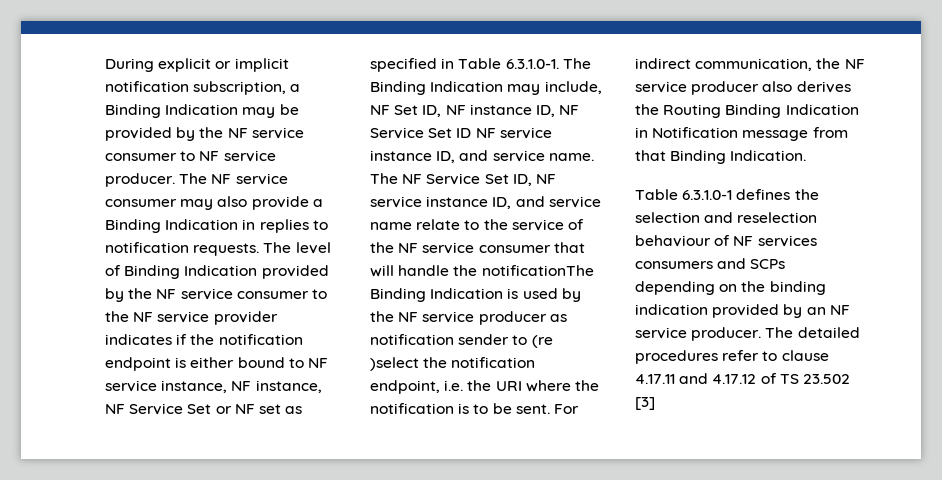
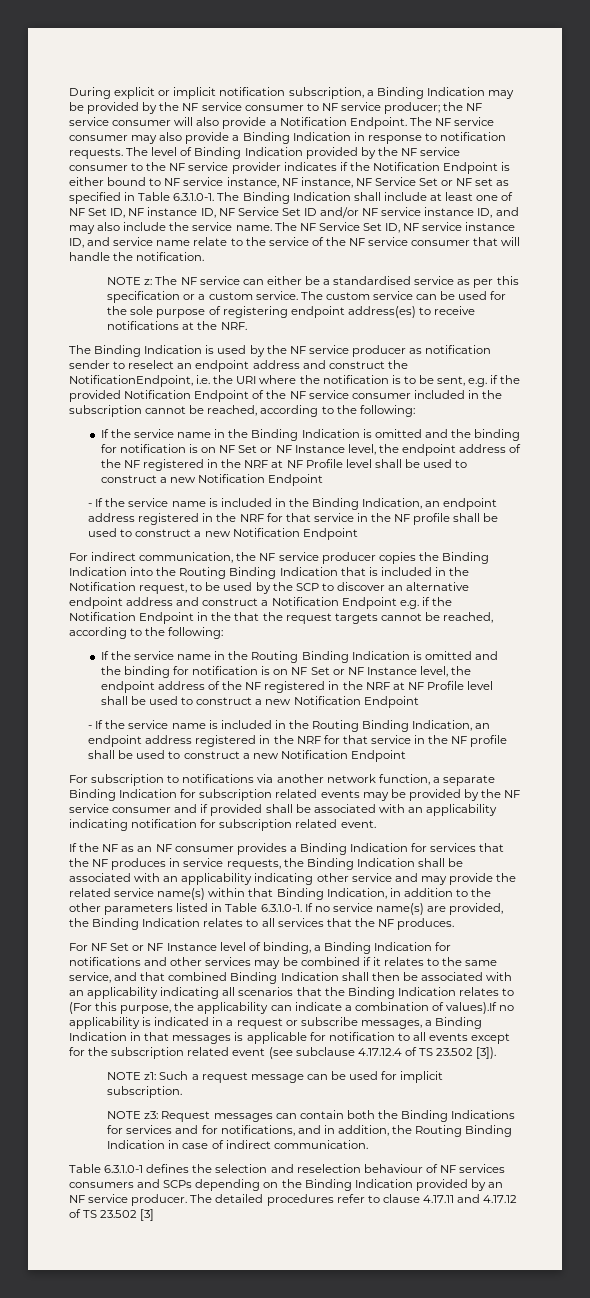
[105,173,175,187] producer. -> [384,102,483,114] [69,117,407,129] producer; the NF service consumer will also provide a Notification Endpoint.
[259,219,309,233] replies -> [367,135,422,144] response
[218,334,303,345] [105,357,171,371] notification endpoint -> [372,162,499,174] Notification Endpoint
[507,81,602,95] may include, -> [353,192,514,201] shall include at least one of
[475,127,552,139] [370,150,489,163] NF service instance ID, and -> [320,207,519,218] [69,222,190,234] and/or NF service instance ID, and may also include the
[481,265,594,276] notificationThe -> [136,252,205,261] [107,276,519,288] [107,291,507,303] [107,306,476,318] [107,321,247,330] [69,345,91,354] notification. // NOTE z: The NF service can either be a standardised service as per this specification or a custom service. The custom service can be used for the sole purpose of registering endpoint address(es) to receive notifications at the NRF. // The
[531,335,553,348] [370,357,536,371] [370,380,440,394] (re )select the notification endpoint, -> [128,360,408,372] [69,375,193,387] reselect an endpoint address and construct the NotificationEndpoint,
[515,404,550,414] sent. -> [437,375,521,387] [69,390,503,402] [69,405,415,417] [100,429,521,441] [100,444,522,456] [100,459,468,471] [100,474,324,486] [88,498,498,510] [88,513,499,525] [88,528,358,540] sent, e.g. if the provided Notification Endpoint of the NF service consumer included in the subscription cannot be reached, according to the following: // If the service name in the Binding Indication is omitted and the binding for notification is on NF Set or NF Instance level, the endpoint address of the NF registered in the NRF at NF Profile level shall be used to construct a new Notification Endpoint // - If the service name is included in the Binding Indication, an endpoint address registered in the NRF for that service in the NF profile shall be used to construct a new Notification Endpoint //
[762,81,851,93] also derives -> [378,552,489,564] [69,567,470,579] [69,582,470,594] [69,597,452,609] [69,612,494,624] [69,627,224,639] [100,651,498,663] [100,666,472,678] [100,681,494,693] [100,696,419,708] [88,720,491,732] [88,735,508,747] [88,750,406,762] [69,774,495,786] [69,789,521,801] [69,804,498,816] [69,819,376,831] [69,843,505,855] [69,858,464,870] [69,873,517,885] [69,888,492,900] [69,903,504,915] [69,918,455,930] [69,942,452,954] [69,957,498,969] [69,972,513,984] [69,987,515,999] [69,1002,515,1014] [69,1017,483,1029] [69,1032,511,1044] [69,1047,497,1059] [107,1071,444,1083] [107,1086,183,1098] [107,1110,516,1122] [107,1125,389,1136] copies the Binding Indication into the Routing Binding Indication that is included in the Notification request, to be used by the SCP to discover an alternative endpoint address and construct a Notification Endpoint e.g. if the Notification Endpoint in the that the request targets cannot be reached, according to the following: // If the service name in the Routing Binding Indication is omitted and the binding for notification is on NF Set or NF Instance level, the endpoint address of the NF registered in the NRF at NF Profile level shall be used to construct a new Notification Endpoint // - If the service name is included in the Routing Binding Indication, an endpoint address registered in the NRF for that service in the NF profile shall be used to construct a new Notification Endpoint // For subscription to notifications via another network function, a separate Binding Indication for subscription related events may be provided by the NF service consumer and if provided shall be associated with an applicability indicating notification for subscription related event. // If the NF as an NF consumer provides a Binding Indication for services that the NF produces in service requests, the Binding Indication shall be associated with an applicability indicating other service and may provide the related service name(s) within that Binding Indication, in addition to the other parameters listed in Table 6.3.1.0-1. If no service name(s) are provided, the Binding Indication relates to all services that the NF produces. // For NF Set or NF Instance level of binding, a Binding Indication for notifications and other services may be combined if it relates to the same service, and that combined Binding Indication shall then be associated with an applicability indicating all scenarios that the Binding Indication relates to (For this purpose, the applicability can indicate a combination of values).If no applicability is indicated in a request or subscribe messages, a Binding Indication in that messages is applicable for notification to all events except for the subscription related event (see subclause 4.17.12.4 of TS 23.502 [3]). // NOTE z1: Such a request message can be used for implicit subscription. // NOTE z3: Request messages can contain both the Binding Indications for services and for notifications, and in addition,
[652,127,848,141] [635,150,807,164] Notification message from that Binding Indication. -> [182,1140,368,1149] case of indirect communication.
[769,281,826,295] [635,304,708,315] binding indication -> [304,1179,413,1191] Binding Indication

